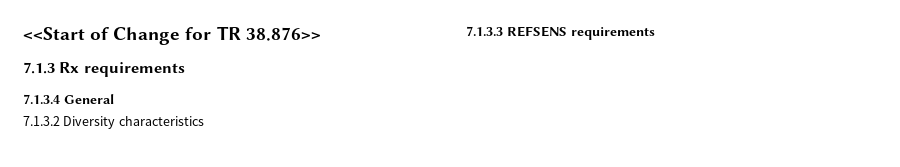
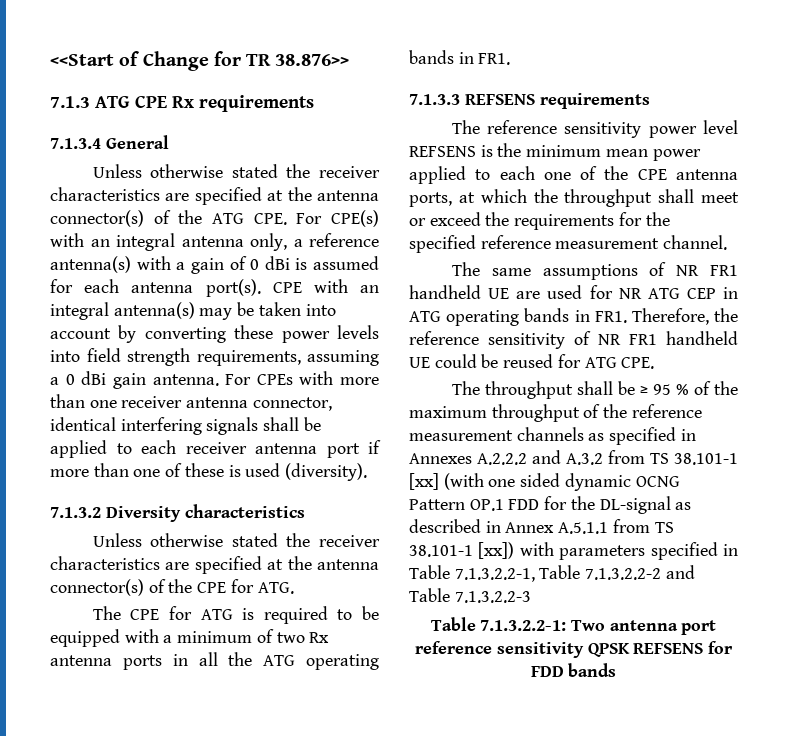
(55, 68) none -> [95,95,167,108] ATG CPE
[23,116,204,129] [466,26,655,40] 7.1.3.2 Diversity characteristics // 7.1.3.3 REFSENS requirements -> [92,164,381,178] [50,187,379,205] [50,210,379,227] [50,233,379,251] [50,256,379,274] [50,279,379,297] [50,302,336,320] [50,325,379,343] [50,348,379,366] [50,371,379,389] [50,394,332,411] [50,417,321,435] [50,440,381,458] [50,463,368,481] [50,504,305,522] [92,533,381,547] [50,556,379,574] [50,579,294,596] [92,606,379,624] [50,629,330,647] [50,652,379,670] [409,50,511,65] [409,93,650,109] [451,120,738,138] [409,143,701,161] [409,166,738,184] [409,189,739,207] [409,212,670,230] [409,235,728,253] [451,262,738,280] [409,285,738,299] [409,308,738,326] [409,331,738,349] [409,354,655,369] [451,381,738,399] [409,404,702,422] [409,427,696,445] [409,450,738,465] [409,473,680,491] [409,496,692,514] [409,519,674,534] [409,542,738,560] [409,565,695,582] [409,588,531,603] [430,617,717,635] [415,641,733,658] [530,663,617,677] Unless otherwise stated the receiver characteristics are specified at the antenna connector(s) of the ATG CPE. For CPE(s) with an integral antenna only, a reference antenna(s) with a gain of 0 dBi is assumed for each antenna port(s). CPE with an integral antenna(s) may be taken into account by converting these power levels into field strength requirements, assuming a 0 dBi gain antenna. For CPEs with more than one receiver antenna connector, identical interfering signals shall be applied to each receiver antenna port if more than one of these is used (diversity). // 7.1.3.2 Diversity characteristics // Unless otherwise stated the receiver characteristics are specified at the antenna connector(s) of the CPE for ATG. // The CPE for ATG is required to be equipped with a minimum of two Rx antenna ports in all the ATG operating bands in FR1. // 7.1.3.3 REFSENS requirements // The reference sensitivity power level REFSENS is the minimum mean power applied to each one of the CPE antenna ports, at which the throughput shall meet or exceed the requirements for the specified reference measurement channel. // The same assumptions of NR FR1 handheld UE are used for NR ATG CEP in ATG operating bands in FR1. Therefore, the reference sensitivity of NR FR1 handheld UE could be reused for ATG CPE. // The throughput shall be ≥ 95 % of the maximum throughput of the reference measurement channels as specified in Annexes A.2.2.2 and A.3.2 from TS 38.101-1 [xx] (with one sided dynamic OCNG Pattern OP.1 FDD for the DL-signal as described in Annex A.5.1.1 from TS 38.101-1 [xx]) with parameters specified in Table 7.1.3.2.2-1, Table 7.1.3.2.2-2 and Table 7.1.3.2.2-3 // Table 7.1.3.2.2-1: Two antenna port reference sensitivity QPSK REFSENS for FDD bands

